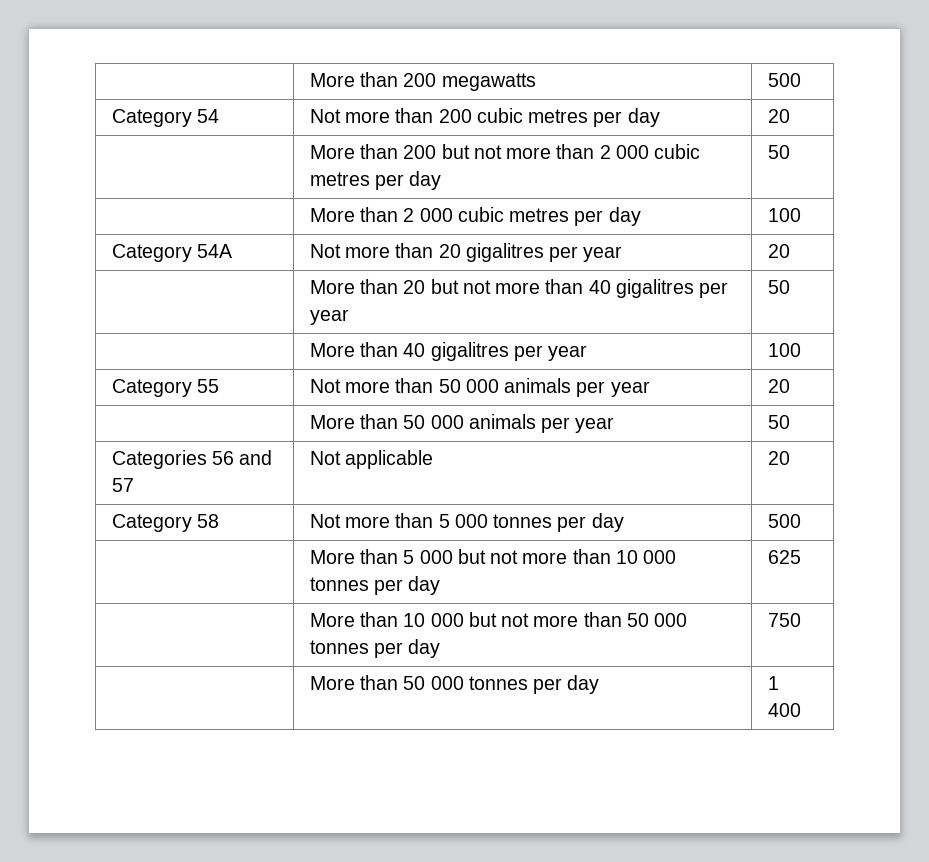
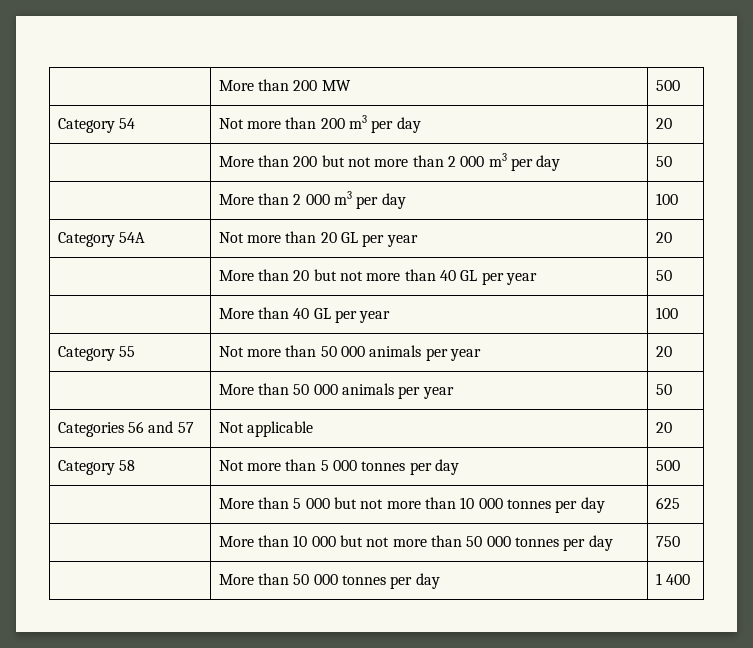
[309,72,536,91] | More than 200 megawatts -> [218,79,351,91] | More than 200 MW
[476,108,589,123] cubic metres -> [349,115,368,129] m3
[654,144,701,159] [309,172,370,186] cubic metres -> [488,153,507,167] m3
[457,207,570,222] cubic metres -> [334,191,353,205] m3
[465,243,544,262] gigalitres -> [341,232,359,243] GL
[616,279,695,298] gigalitres -> [460,270,478,281] GL
[430,342,509,361] gigalitres -> [313,308,331,319] GL

